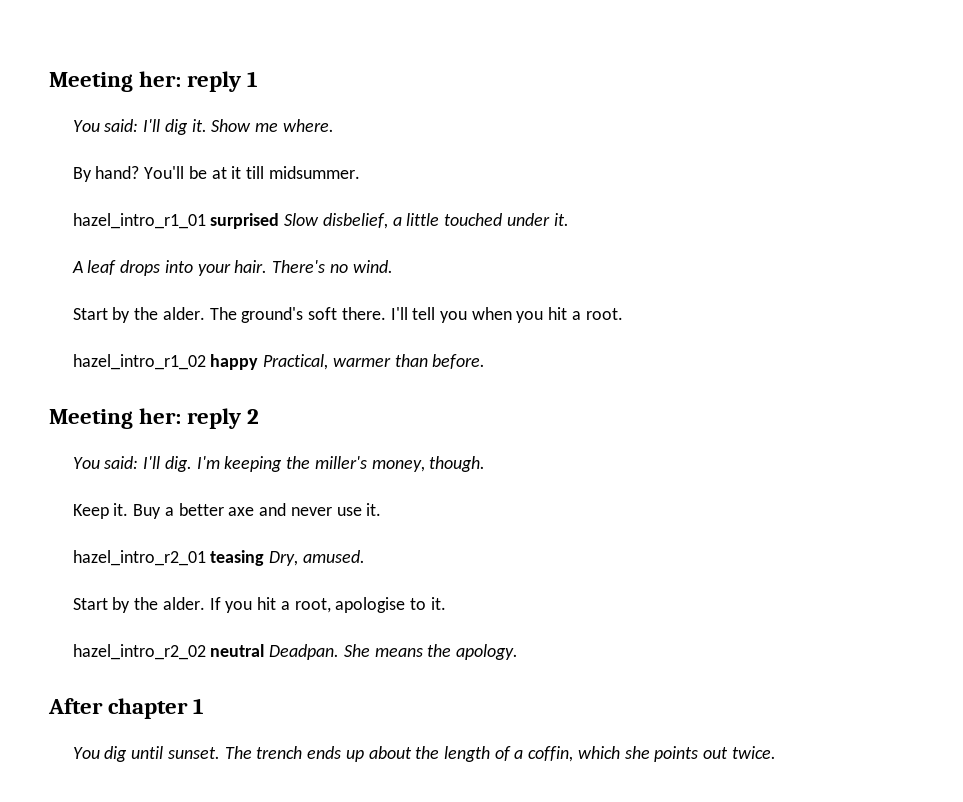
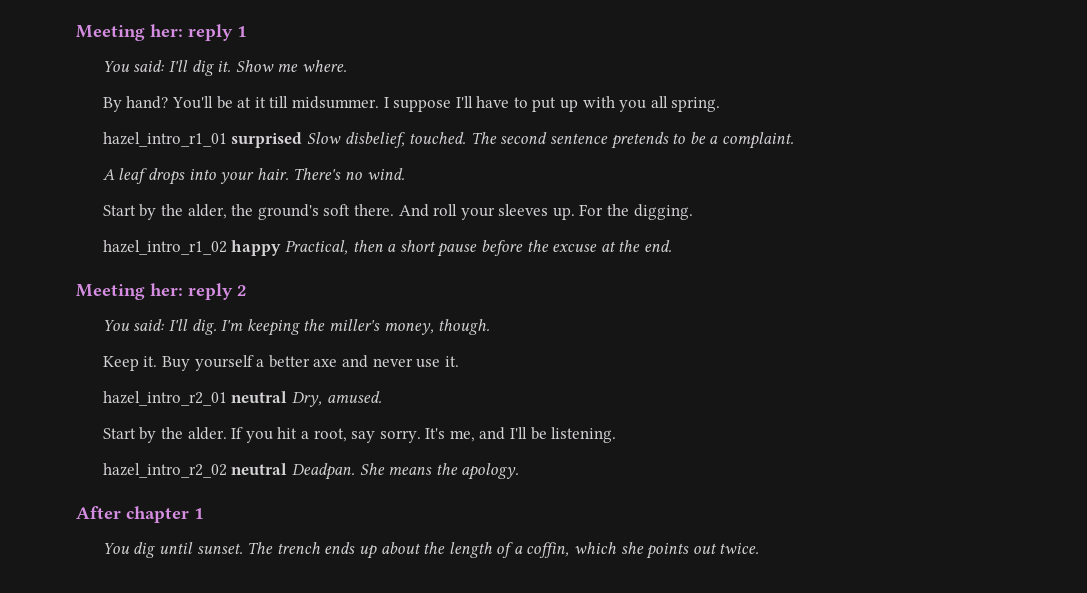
[72,213,569,229] // hazel_intro_r1_01 surprised Slow disbelief, a little touched under it. -> [383,96,721,112] [102,132,794,149] I suppose I'll have to put up with you all spring. // hazel_intro_r1_01 surprised Slow disbelief, touched. The second sentence pretends to be a complaint.
[162,307,237,320] alder. The -> [187,204,254,219] alder, the
[390,307,623,323] [72,354,486,370] I'll tell you when you hit a root. // hazel_intro_r1_02 happy Practical, warmer than before. -> [398,204,693,220] [102,240,672,257] And roll your sleeves up. For the digging. // hazel_intro_r1_02 happy Practical, then a short pause before the excuse at the end.
(162, 511) none -> [194,355,254,371] yourself
[210,550,265,566] teasing -> [231,391,288,403] neutral
[335,597,446,613] apologise to it. -> [351,427,617,443] say sorry. It's me, and I'll be listening.

